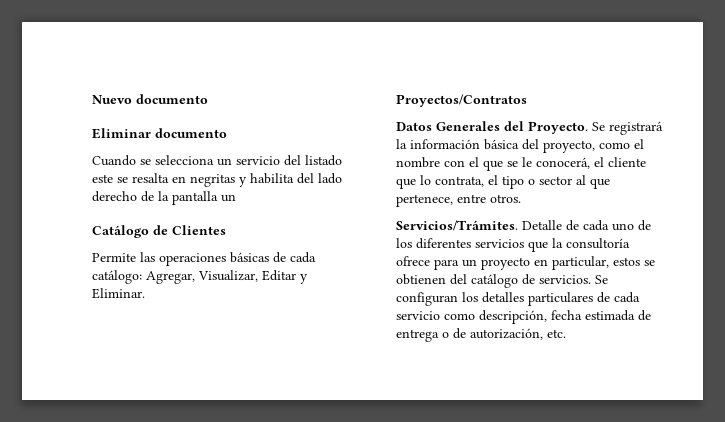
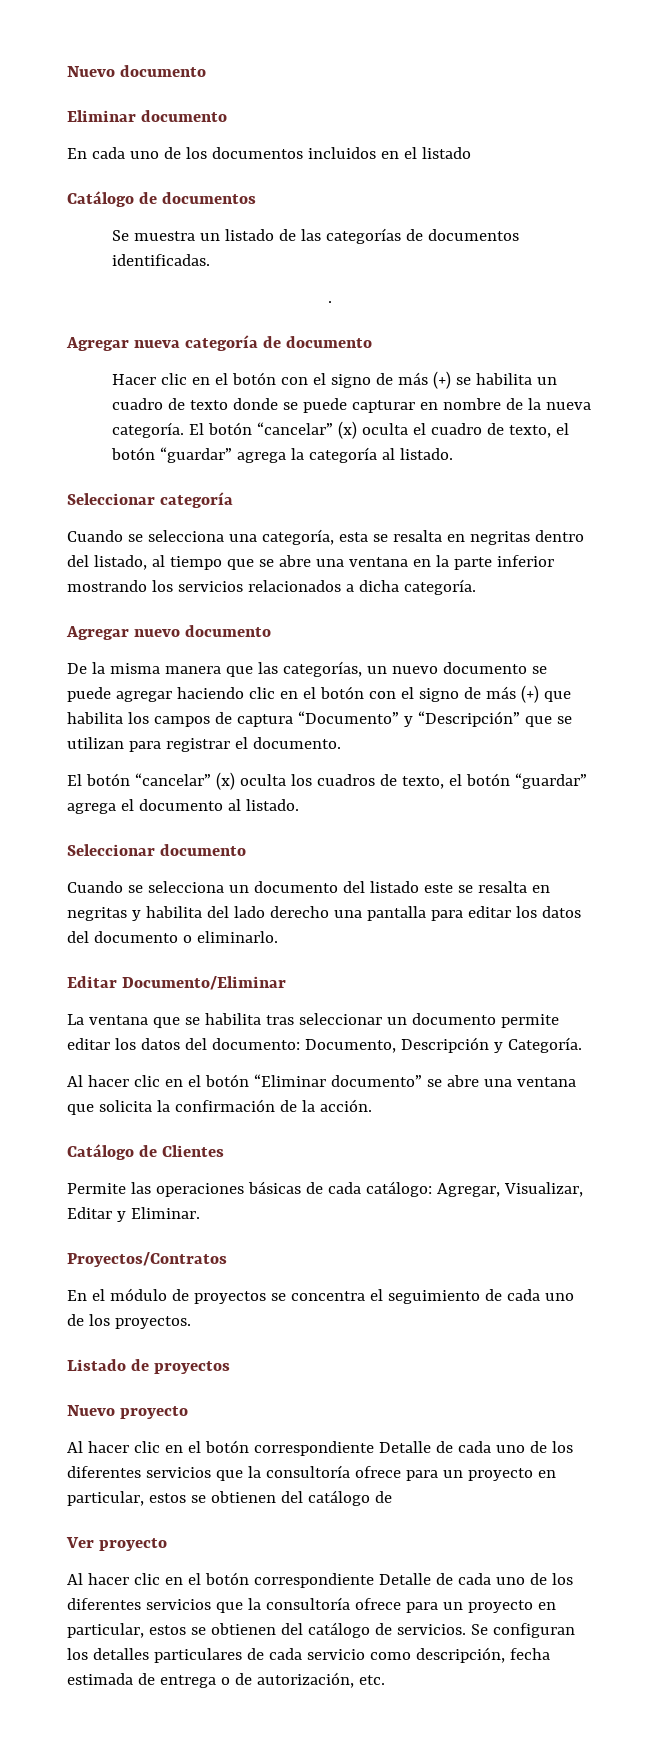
(227, 133) none -> [67,147,471,159] [67,191,256,207] [111,228,519,244] [111,254,210,266] [327,301,332,303] [66,335,372,351] [111,371,557,389] [111,398,591,413] [111,421,569,439] [110,447,453,463] [67,492,233,508] [67,529,584,545] [67,555,554,570] [67,579,476,595] [66,625,271,640] [67,661,547,677] [67,685,571,703] [67,711,572,727] [67,737,341,752] [67,772,587,790] [67,799,299,814] [67,844,246,856] // En cada uno de los documentos incluidos en el listado // Catálogo de documentos // Se muestra un listado de las categorías de documentos identificadas. // . // Agregar nueva categoría de documento // Hacer clic en el botón con el signo de más (+) se habilita un cuadro de texto donde se puede capturar en nombre de la nueva categoría. El botón “cancelar” (x) oculta el cuadro de texto, el botón “guardar” agrega la categoría al listado. // Seleccionar categoría // Cuando se selecciona una categoría, esta se resalta en negritas dentro del listado, al tiempo que se abre una ventana en la parte inferior mostrando los servicios relacionados a dicha categoría. // Agregar nuevo documento // De la misma manera que las categorías, un nuevo documento se puede agregar haciendo clic en el botón con el signo de más (+) que habilita los campos de captura “Documento” y “Descripción” que se utilizan para registrar el documento. // El botón “cancelar” (x) oculta los cuadros de texto, el botón “guardar” agrega el documento al listado. // Seleccionar documento
[236,156,280,165] servicio -> [253,881,338,893] documento
[141,191,236,205] de la pantalla un -> [333,906,581,921] [67,931,278,943] [67,976,286,990] [67,1013,559,1028] [67,1037,582,1053] [67,1074,576,1087] [67,1099,372,1115] una pantalla para editar los datos del documento o eliminarlo. // Editar Documento/Eliminar // La ventana que se habilita tras seleccionar un documento permite editar los datos del documento: Documento, Descripción y Categoría. // Al hacer clic en el botón “Eliminar documento” se abre una ventana que solicita la confirmación de la acción.
[396,121,663,135] [396,139,644,153] [396,157,646,171] [396,175,610,189] [396,194,521,207] [396,220,518,231] Datos Generales del Proyecto. Se registrará la información básica del proyecto, como el nombre con el que se le conocerá, el cliente que lo contrata, el tipo o sector al que pertenece, entre otros. // Servicios/Trámites. -> [67,1288,574,1304] [67,1314,191,1329] [67,1359,230,1374] [67,1405,188,1419] [67,1440,573,1456] [67,1465,556,1481] [67,1490,392,1506] [66,1537,167,1551] [67,1572,374,1588] En el módulo de proyectos se concentra el seguimiento de cada uno de los proyectos. // Listado de proyectos // Nuevo proyecto // Al hacer clic en el botón correspondiente Detalle de cada uno de los diferentes servicios que la consultoría ofrece para un proyecto en particular, estos se obtienen del catálogo de // Ver proyecto // Al hacer clic en el botón correspondiente

